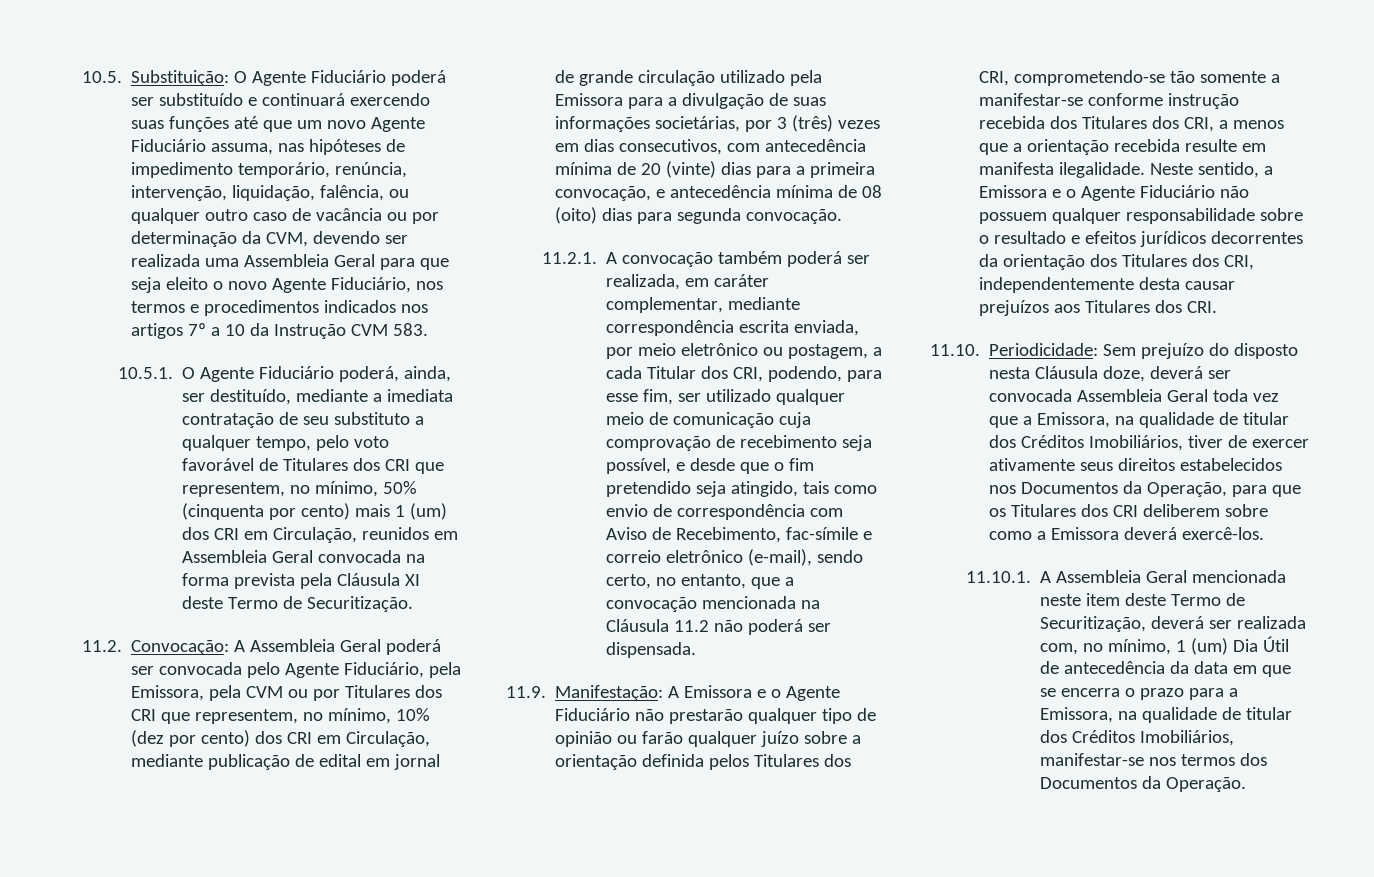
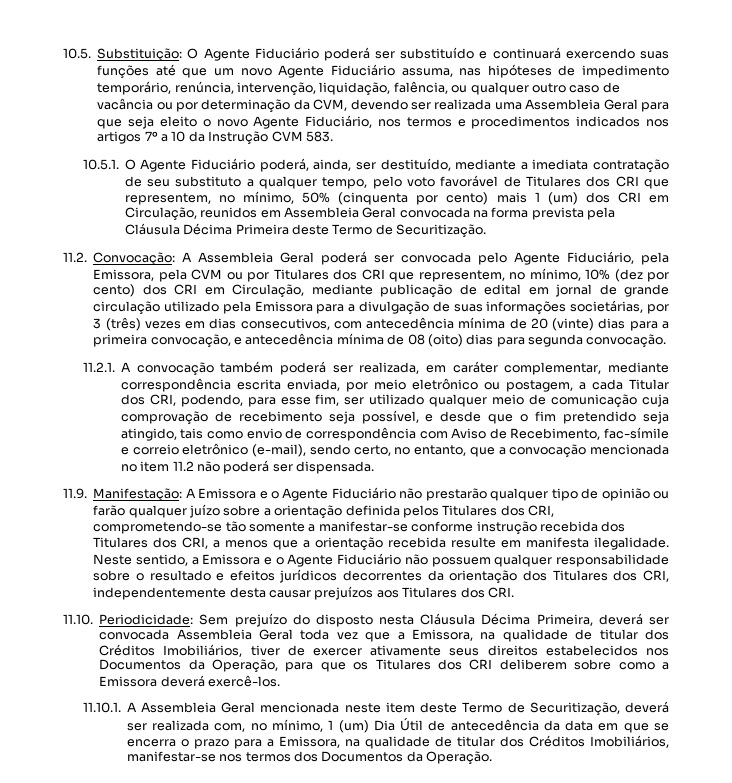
[405,574,421,586] XI -> [183,223,289,235] Décima Primeira
[801,600,821,609] [606,619,670,632] na Cláusula -> [120,461,170,472] no item
[1103,366,1146,382] doze, -> [481,613,593,626] Décima Primeira,

